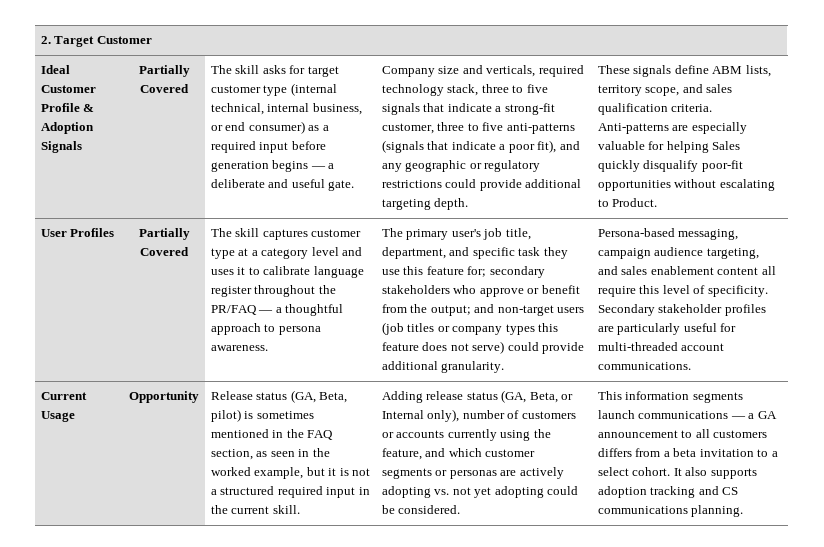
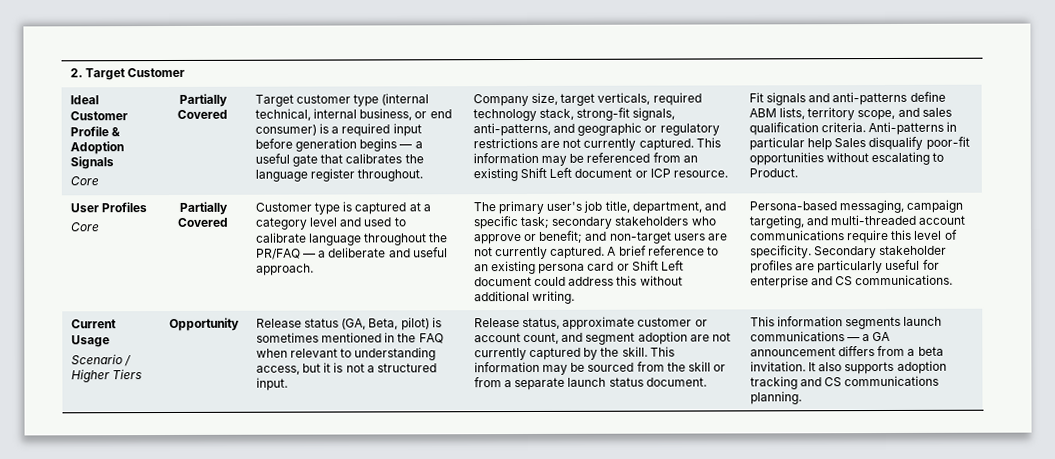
[138,65,190,77] [140,84,189,93] [210,65,339,77] | Partially Covered | The skill asks for target -> [69,176,99,186] [178,93,228,107] [177,109,228,119] [254,94,294,107] // Core | Partially Covered | Target
[308,125,320,131] as -> [318,123,329,134] is
[210,179,355,191] deliberate and useful gate. -> [254,153,424,167] [254,168,424,182] useful gate that calibrates the language register throughout.
[438,65,483,74] size and -> [530,92,596,106] size, target
[481,84,548,93] [381,103,555,115] [381,122,575,134] [381,140,580,153] [381,160,541,172] [381,179,582,191] [381,198,469,210] [597,65,672,77] three to five signals that indicate a strong-fit customer, three to five anti-patterns (signals that indicate a poor fit), and any geographic or regulatory restrictions could provide additional targeting depth. | These signals -> [576,107,676,121] [472,122,720,137] [472,137,721,151] [472,152,698,166] [472,167,728,182] [748,91,908,106] strong-fit signals, anti-patterns, and geographic or regulatory restrictions are not currently captured. This information may be referenced from an existing Shift Left document or ICP resource. | Fit signals and anti-patterns
[672,122,747,134] [597,141,741,153] [597,160,640,172] are especially valuable for helping Sales quickly -> [946,121,958,132] [748,137,867,151] in particular help Sales
[138,228,190,240] [140,247,189,256] [210,228,362,240] [210,248,235,259] | Partially Covered | The skill captures customer type -> [69,222,100,232] [178,201,228,215] [177,217,228,227] [254,201,407,215] // Core | Partially Covered | Customer type is captured
[210,267,246,275] uses it -> [363,217,392,227] used
[210,286,252,297] register -> (362, 239) none
[285,304,344,316] [210,323,321,335] [210,345,268,351] thoughtful approach to persona awareness. -> [328,247,448,258] [255,263,314,276] deliberate and useful approach.
[518,247,568,259] [381,266,487,277] task they use this feature for; -> [519,216,549,229] task;
[541,285,580,294] [381,304,585,316] [381,322,559,335] [381,341,585,354] [381,361,505,373] benefit from the output; and non-target users (job titles or company types this feature does not serve) could provide additional granularity. -> [539,230,728,244] [473,245,719,260] [473,260,684,275] [473,275,683,287] [473,290,575,304] benefit; and non-target users are not currently captured. A brief reference to an existing persona card or Shift Left document could address this without additional writing.
[654,247,704,256] audience -> (964, 206) none
[621,266,776,275] sales enablement content all -> [830,214,966,226] [749,230,845,241] multi-threaded account communications
[597,342,725,351] multi-threaded account -> [749,275,854,289] enterprise and CS
(75, 416) none -> [70,354,132,367] [70,369,142,383] // Scenario / Higher Tiers
[210,448,330,460] [210,467,304,479] section, as seen in the worked example, -> [255,347,437,361] [255,365,300,375] when relevant to understanding access,
[277,486,370,498] [210,505,300,514] [381,390,574,403] [381,409,576,422] [381,429,551,441] [381,448,536,460] [381,467,564,479] [381,486,579,498] [381,505,461,514] required input in the current skill. | Adding release status (GA, Beta, or Internal only), number of customers or accounts currently using the feature, and which customer segments or personas are actively adopting vs. not yet adopting could be considered. -> [255,377,288,391] [473,316,708,330] [473,331,731,345] [473,346,675,361] [473,361,727,375] [473,377,707,391] input. | Release status, approximate customer or account count, and segment adoption are not currently captured by the skill. This information may be sourced from the skill or from a separate launch status document.
[681,429,768,438] to all customers -> (836, 352) none
[699,449,778,457] [597,467,671,476] invitation to a select cohort. -> [749,361,806,372] invitation.

